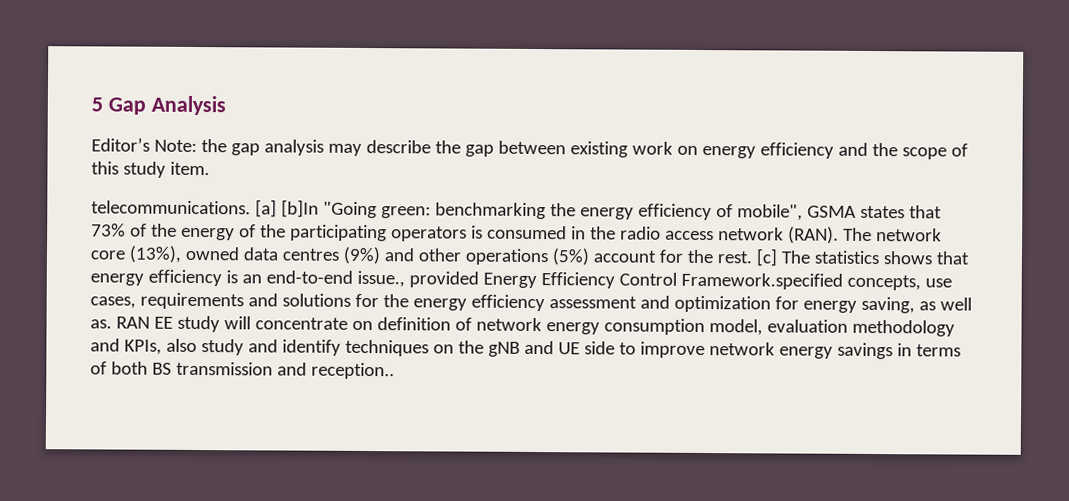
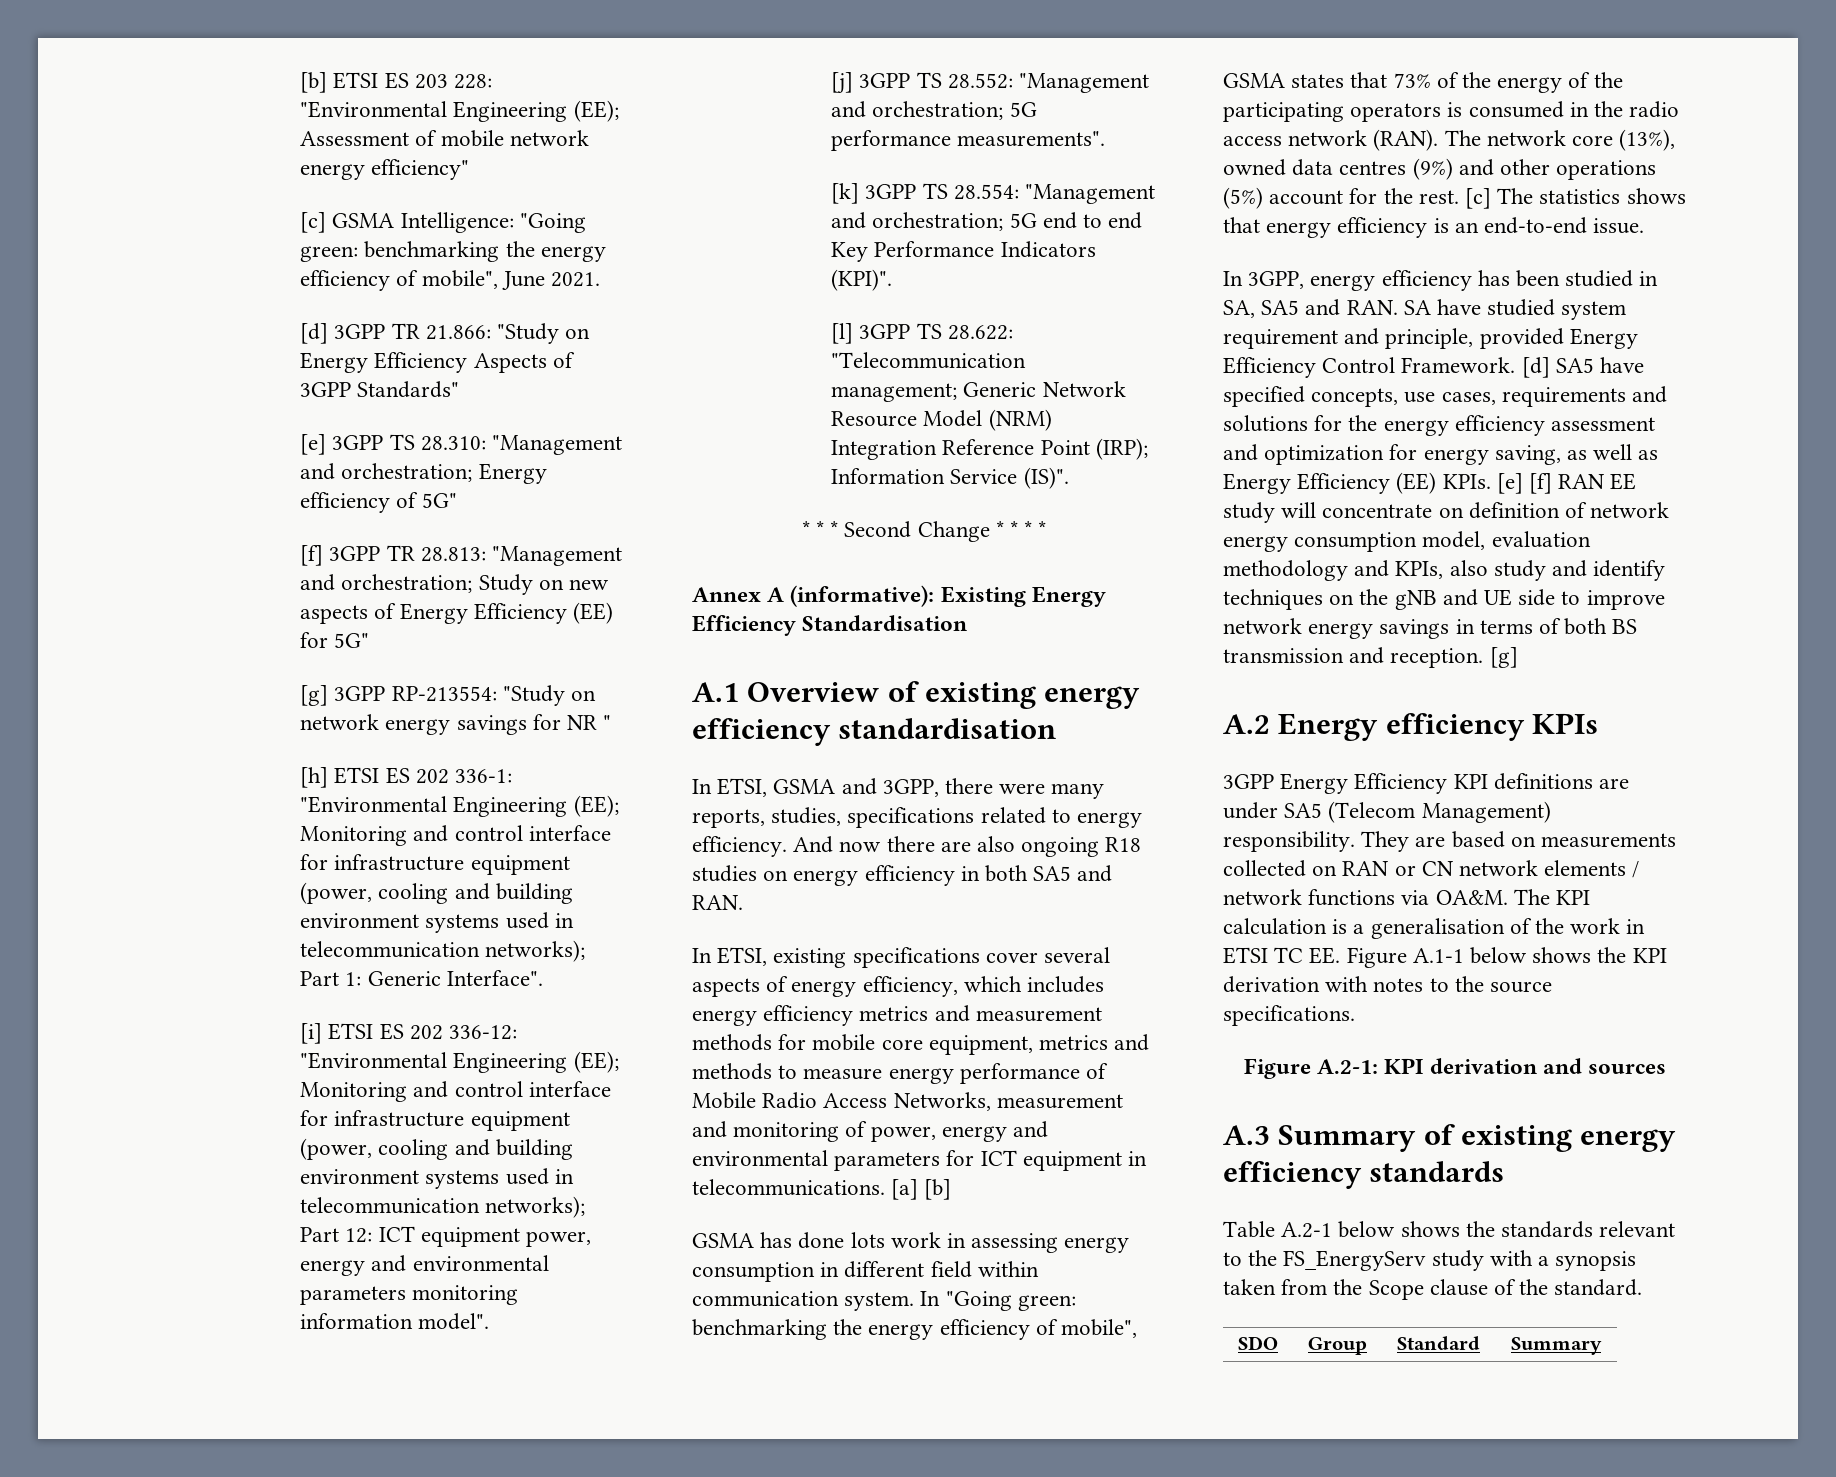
[91,95,226,116] [91,137,968,160] [91,161,210,178] [91,199,319,218] 5 Gap Analysis // Editor’s Note: the gap analysis may describe the gap between existing work on energy efficiency and the scope of this study item. // telecommunications. [a] [b]In -> [300,72,493,93] [300,100,619,122] [300,130,589,147] [300,159,470,180] [300,212,586,233] [300,241,606,262] [300,270,601,291] [300,323,591,344] [300,352,575,373] [300,381,460,398] [300,434,623,455] [300,463,547,484] [300,492,457,513] [300,545,623,566] [300,574,610,595] [300,602,614,624] [300,632,370,648] [300,685,597,706] [300,714,612,735] [300,767,513,788] [300,795,619,817] [300,825,611,846] [300,854,570,875] [300,882,573,904] [300,912,574,933] [300,940,586,962] [300,970,543,986] [300,1023,518,1044] [300,1051,619,1073] [300,1081,611,1102] [300,1110,570,1131] [300,1138,573,1160] [300,1168,574,1189] [300,1196,586,1218] [300,1226,592,1247] [300,1255,549,1276] [300,1285,519,1305] [300,1313,490,1330] [831,72,1150,94] [831,101,1037,120] [831,130,1106,151] [831,183,1156,204] [831,212,1143,231] [831,241,1096,262] [831,269,893,291] [831,323,1013,344] [831,352,1027,369] [831,381,1126,402] [831,409,1052,431] [831,438,1148,460] [831,467,1069,489] [801,520,1047,542] [692,585,1106,607] [692,615,968,636] [692,681,1141,709] [692,718,1057,746] [692,778,1105,799] [692,807,1143,828] [692,836,1142,857] [692,865,1113,886] [692,895,743,910] [692,947,1111,968] [692,976,1105,997] [692,1005,1102,1026] [692,1034,1150,1055] [692,1063,1109,1084] [692,1092,1123,1111] [692,1121,1049,1142] [692,1150,1148,1171] [692,1179,952,1200] [692,1232,1130,1253] [692,1261,1039,1282] [692,1291,941,1311] [b] ETSI ES 203 228: "Environmental Engineering (EE); Assessment of mobile network energy efficiency" // [c] GSMA Intelligence: "Going green: benchmarking the energy efficiency of mobile", June 2021. // [d] 3GPP TR 21.866: "Study on Energy Efficiency Aspects of 3GPP Standards" // [e] 3GPP TS 28.310: "Management and orchestration; Energy efficiency of 5G" // [f] 3GPP TR 28.813: "Management and orchestration; Study on new aspects of Energy Efficiency (EE) for 5G" // [g] 3GPP RP-213554: "Study on network energy savings for NR " // [h] ETSI ES 202 336-1: "Environmental Engineering (EE); Monitoring and control interface for infrastructure equipment (power, cooling and building environment systems used in telecommunication networks); Part 1: Generic Interface". // [i] ETSI ES 202 336-12: "Environmental Engineering (EE); Monitoring and control interface for infrastructure equipment (power, cooling and building environment systems used in telecommunication networks); Part 12: ICT equipment power, energy and environmental parameters monitoring information model". // [j] 3GPP TS 28.552: "Management and orchestration; 5G performance measurements". // [k] 3GPP TS 28.554: "Management and orchestration; 5G end to end Key Performance Indicators (KPI)". // [l] 3GPP TS 28.622: "Telecommunication management; Generic Network Resource Model (NRM) Integration Reference Point (IRP); Information Service (IS)". // * * * Second Change * * * * // Annex A (informative): Existing Energy Efficiency Standardisation // A.1 Overview of existing energy efficiency standardisation // In ETSI, GSMA and 3GPP, there were many reports, studies, specifications related to energy efficiency. And now there are also ongoing R18 studies on energy efficiency in both SA5 and RAN. // In ETSI, existing specifications cover several aspects of energy efficiency, which includes energy efficiency metrics and measurement methods for mobile core equipment, metrics and methods to measure energy performance of Mobile Radio Access Networks, measurement and monitoring of power, energy and environmental parameters for ICT equipment in telecommunications. [a] [b] // GSMA has done lots work in assessing energy consumption in different field within communication system. In
[356,270,843,290] issue., provided Energy Efficiency Control Framework.specified -> [1593,218,1645,234] [1223,270,1659,291] [1223,299,1627,320] [1223,328,1638,349] [1223,357,1645,378] [1223,386,1305,407] issue. // In 3GPP, energy efficiency has been studied in SA, SA5 and RAN. SA have studied system requirement and principle, provided Energy Efficiency Control Framework. [d] SA5 have specified
[90,319,112,329] as. -> [1638,450,1659,460] [1223,472,1553,494] as Energy Efficiency (EE) KPIs. [e] [f]
[310,362,395,380] reception.. -> [1390,647,1518,668] [1223,713,1599,741] [1223,773,1630,794] [1223,801,1551,823] [1223,831,1677,852] [1223,860,1640,878] [1223,889,1591,906] [1223,918,1646,939] [1223,947,1667,968] [1223,976,1553,993] [1223,1005,1355,1026] [1243,1058,1667,1079] [1223,1124,1677,1152] [1223,1161,1505,1189] [1223,1221,1676,1238] [1223,1250,1637,1271] [1223,1279,1643,1300] [1237,1336,1278,1350] [1307,1337,1367,1355] [1396,1336,1480,1350] [1510,1337,1602,1355] reception. [g] // A.2 Energy efficiency KPIs // 3GPP Energy Efficiency KPI definitions are under SA5 (Telecom Management) responsibility. They are based on measurements collected on RAN or CN network elements / network functions via OA&M. The KPI calculation is a generalisation of the work in ETSI TC EE. Figure A.1-1 below shows the KPI derivation with notes to the source specifications. // Figure A.2-1: KPI derivation and sources // A.3 Summary of existing energy efficiency standards // Table A.2-1 below shows the standards relevant to the FS_EnergyServ study with a synopsis taken from the Scope clause of the standard. // SDO | Group | Standard | Summary

